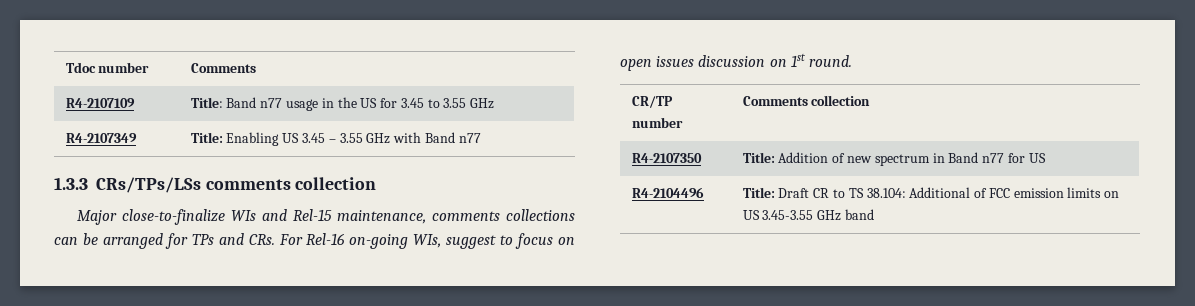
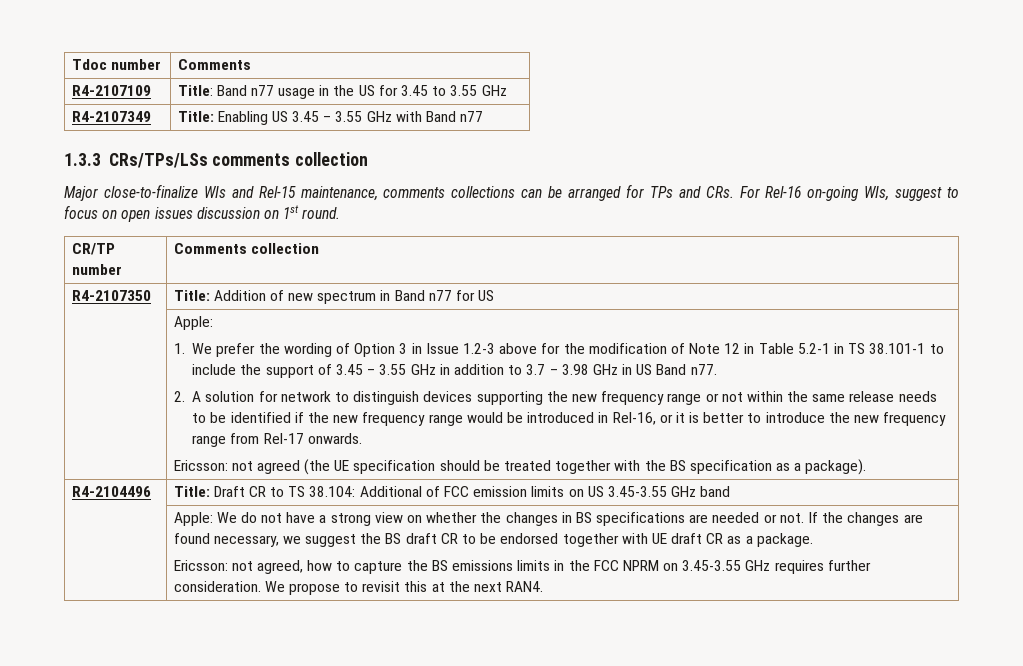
(1046, 158) none -> [173,316,213,330] [173,343,944,357] [192,364,717,378] [173,391,937,405] [192,412,947,426] [192,433,362,447] [173,459,867,475] // | Apple: // 1. We prefer the wording of Option 3 in Issue 1.2-3 above for the modification of Note 12 in Table 5.2-1 in TS 38.101-1 to include the support of 3.45 – 3.55 GHz in addition to 3.7 – 3.98 GHz in US Band n77. // 2. A solution for network to distinguish devices supporting the new frequency range or not within the same release needs to be identified if the new frequency range would be introduced in Rel-16, or it is better to introduce the new frequency range from Rel-17 onwards. // Ericsson: not agreed (the UE specification should be treated together with the BS specification as a package).
(874, 214) none -> [173,512,923,526] [173,533,813,547] [173,560,871,574] [173,581,544,595] // | Apple: We do not have a strong view on whether the changes in BS specifications are needed or not. If the changes are found necessary, we suggest the BS draft CR to be endorsed together with UE draft CR as a package. // Ericsson: not agreed, how to capture the BS emissions limits in the FCC NPRM on 3.45-3.55 GHz requires further consideration. We propose to revisit this at the next RAN4.

